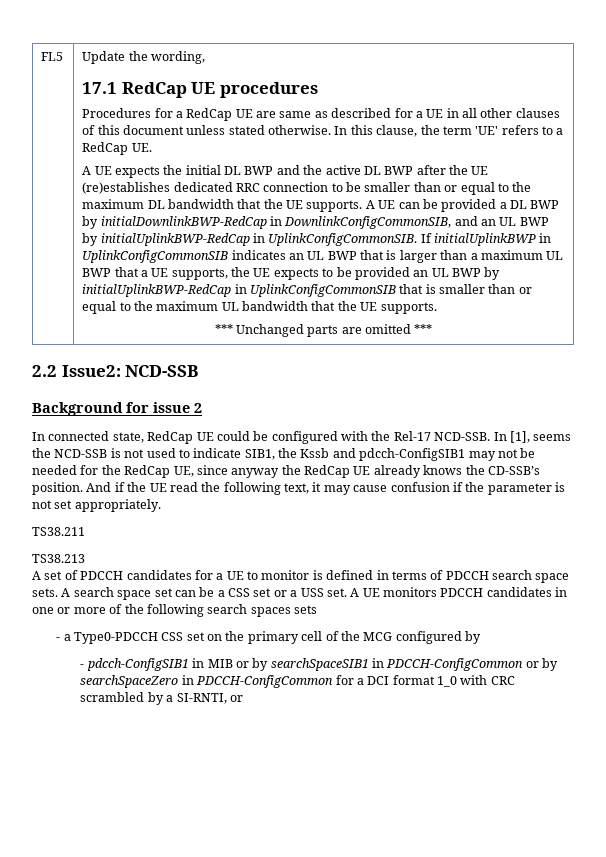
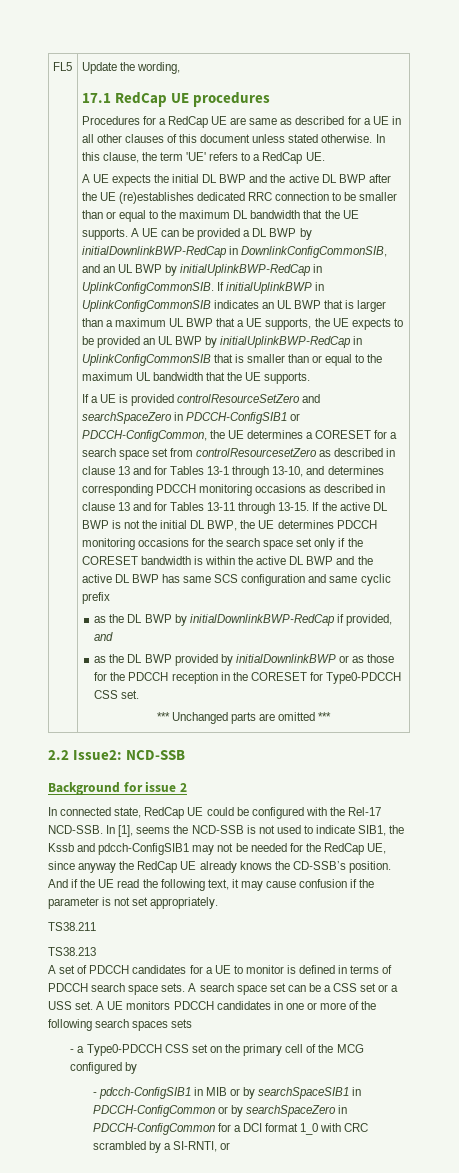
(437, 308) none -> [81,394,321,406] [81,412,300,424] [81,430,398,442] [81,448,396,460] [81,466,384,478] [81,484,386,496] [81,502,388,514] [81,520,377,531] [81,538,363,550] [81,556,373,565] [81,574,391,586] [81,592,110,604] [94,614,393,626] [94,632,114,641] [94,654,395,666] [94,672,402,684] [94,690,140,699] // If a UE is provided controlResourceSetZero and searchSpaceZero in PDCCH-ConfigSIB1 or PDCCH-ConfigCommon, the UE determines a CORESET for a search space set from controlResourcesetZero as described in clause 13 and for Tables 13-1 through 13-10, and determines corresponding PDCCH monitoring occasions as described in clause 13 and for Tables 13-11 through 13-15. If the active DL BWP is not the initial DL BWP, the UE determines PDCCH monitoring occasions for the search space set only if the CORESET bandwidth is within the active DL BWP and the active DL BWP has same SCS configuration and same cyclic prefix // as the DL BWP by initialDownlinkBWP-RedCap if provided, and // as the DL BWP provided by initialDownlinkBWP or as those for the PDCCH reception in the CORESET for Type0-PDCCH CSS set.

